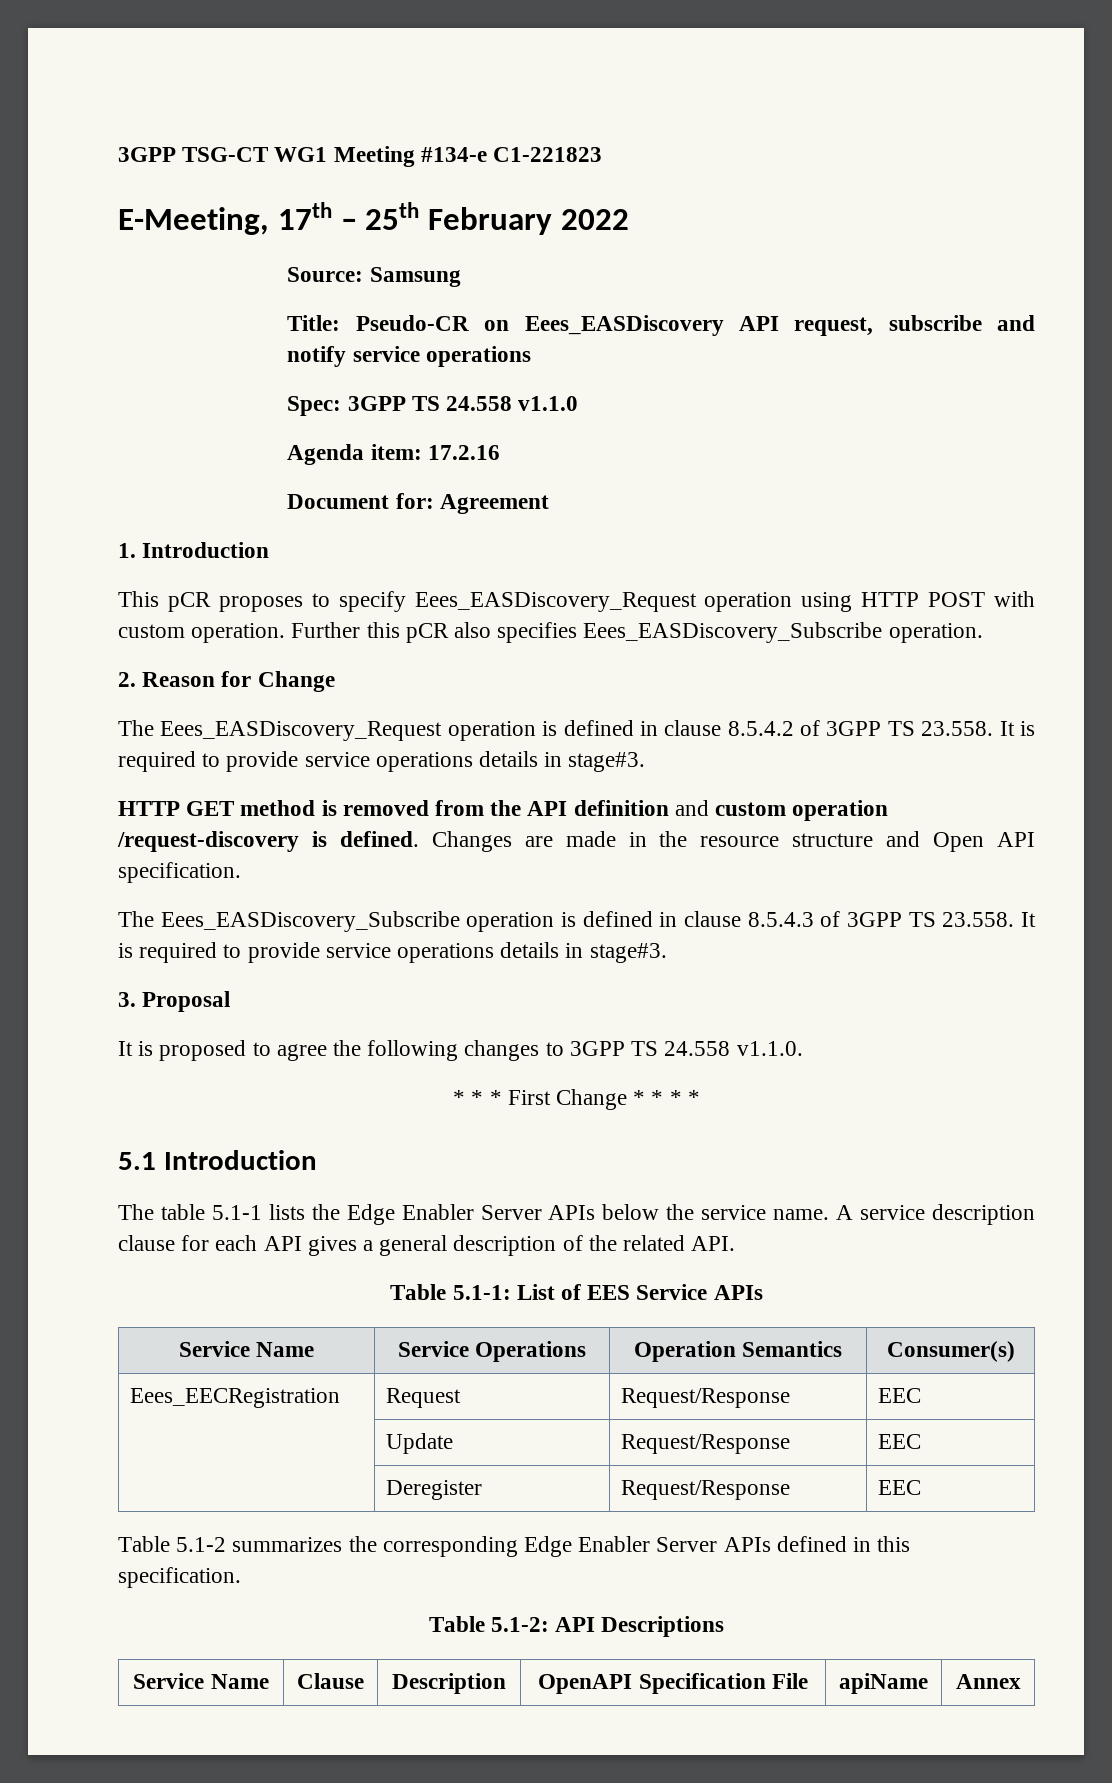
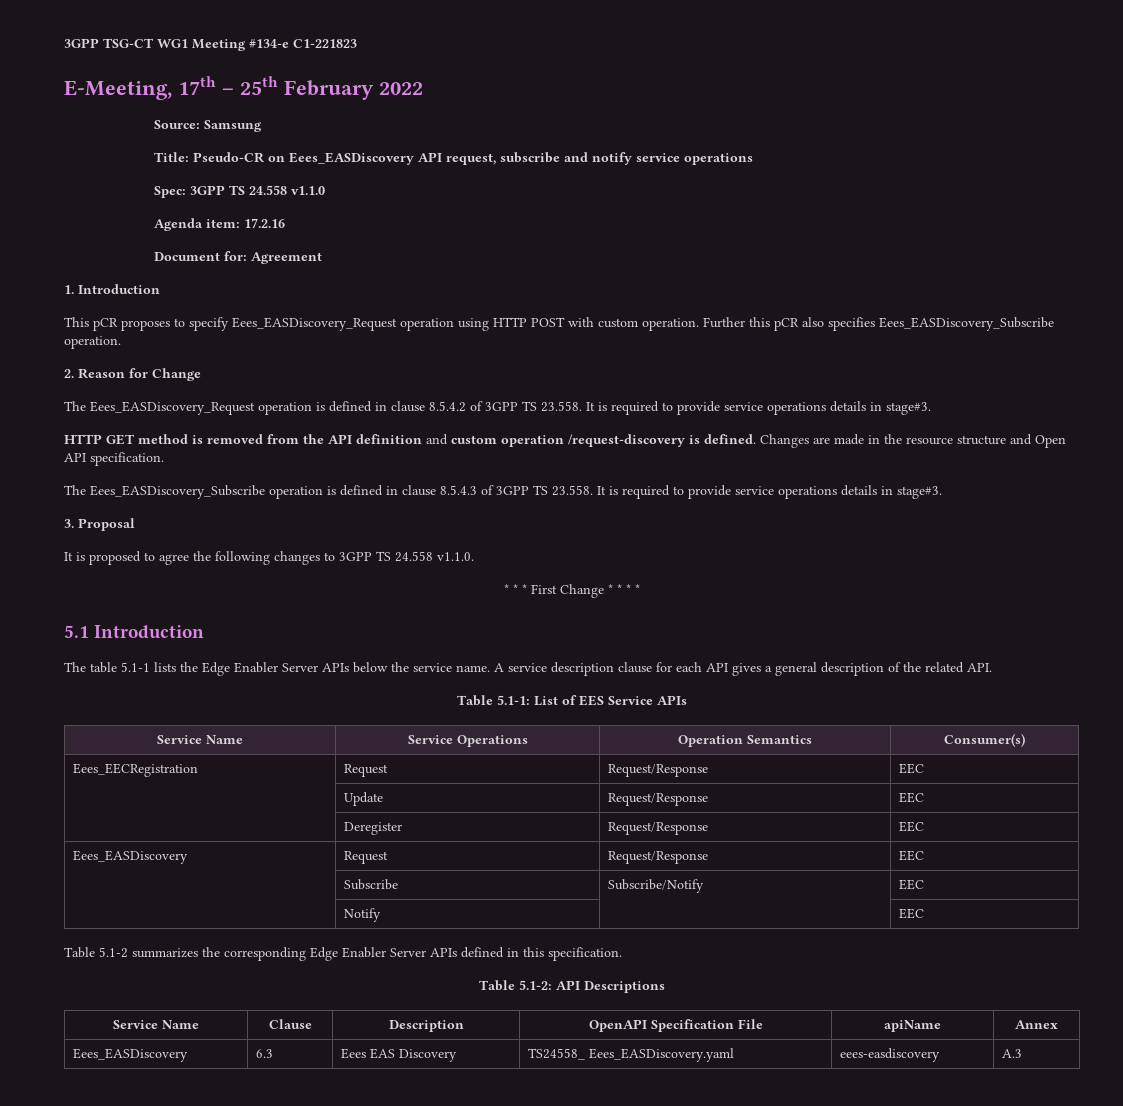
(921, 1487) none -> [72,850,188,864] [343,851,388,864] [607,851,708,864] [898,850,924,861] [343,879,398,890] [607,879,704,893] [898,879,924,890] [343,908,381,922] [898,908,924,919] // Eees_EASDiscovery | Request | Request/Response | EEC // | Subscribe | Subscribe/Notify | EEC // | Notify | | EEC
(1021, 1681) none -> [72,1048,188,1062] [255,1049,273,1058] [340,1048,457,1062] [527,1048,734,1062] [839,1048,940,1062] [1001,1049,1022,1058] // Eees_EASDiscovery | 6.3 | Eees EAS Discovery | TS24558_ Eees_EASDiscovery.yaml | eees-easdiscovery | A.3

